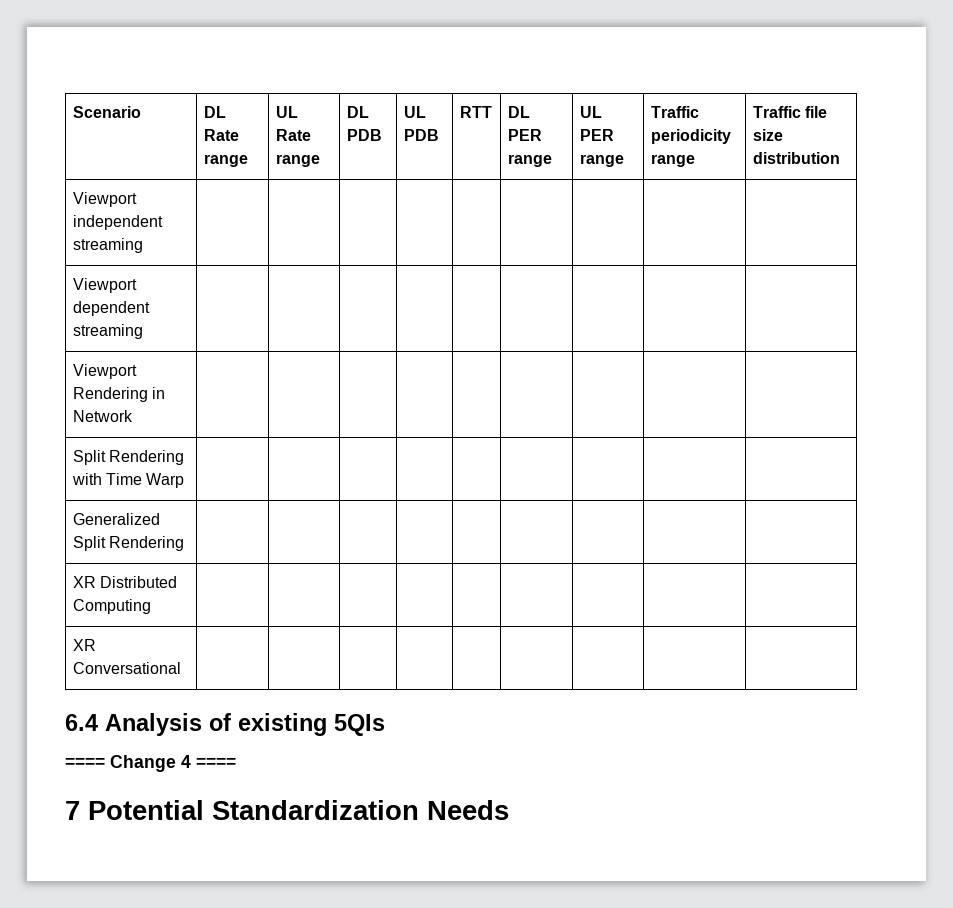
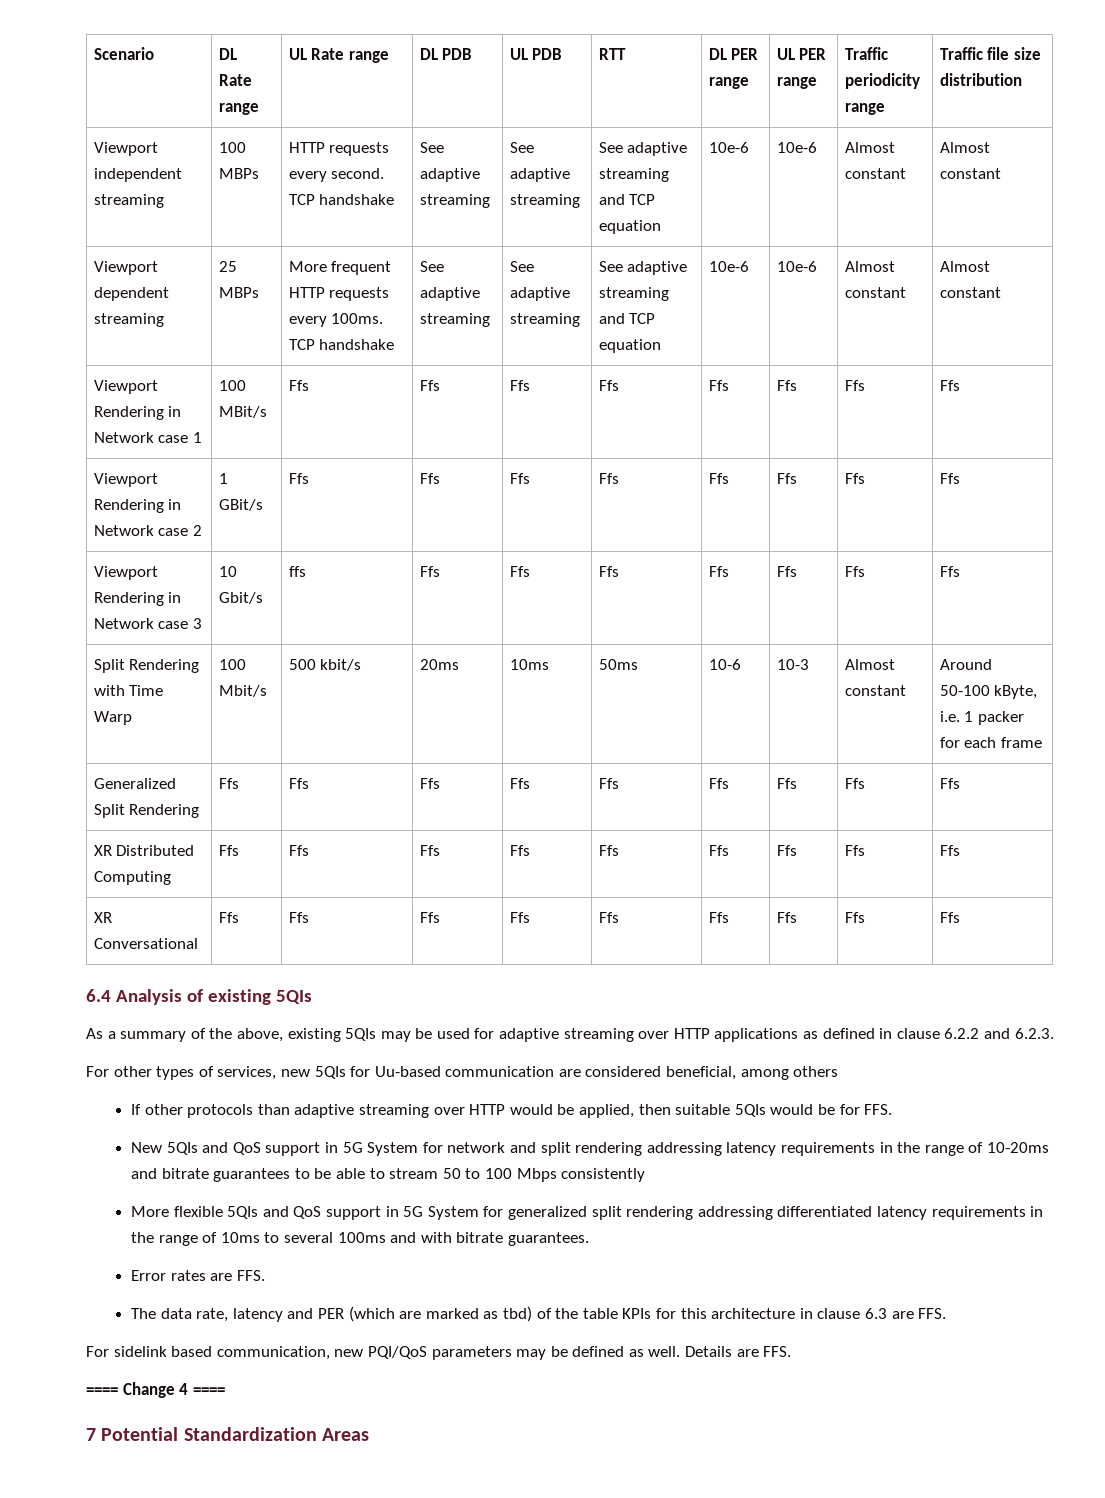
[72,278,137,293] [72,301,150,316] [72,324,143,339] [72,364,137,379] [72,387,165,402] [72,410,133,422] | | | | | | | | // Viewport dependent streaming | | | | | | | | | // Viewport Rendering in Network | | | | | | | | | -> [218,142,246,153] [218,168,259,179] [288,142,390,156] [288,168,385,182] [288,194,395,205] [419,142,444,153] [419,168,480,182] [419,194,490,208] [509,142,534,153] [509,168,570,182] [509,194,580,208] [598,142,688,156] [598,168,669,182] [598,194,656,205] [598,220,661,234] [708,142,749,153] [776,142,817,153] [844,142,895,153] [844,168,906,179] [939,142,990,153] [939,168,1001,179] [93,261,158,275] [93,287,169,301] [93,313,164,327] [218,261,237,272] [218,287,259,298] [288,261,392,275] [288,287,390,301] [288,313,384,327] [288,339,395,350] [419,261,444,272] [419,287,480,301] [419,313,490,327] [509,261,534,272] [509,287,570,301] [509,313,580,327] [598,261,688,275] [598,287,669,301] [598,313,656,324] [598,339,661,353] [708,261,749,272] [776,261,817,272] [844,261,895,272] [844,287,906,298] [939,261,990,272] [939,287,1001,298] [93,380,158,394] [93,406,182,420] [93,432,203,443] [218,380,246,391] [218,406,267,418] [288,380,309,391] [419,380,440,391] [509,380,530,391] [598,380,619,391] [708,380,729,391] [776,380,797,391] [844,380,865,391] [939,380,960,391] [93,473,158,487] [93,499,182,513] [93,525,203,536] [218,473,228,484] [218,499,263,511] [288,473,309,484] [419,473,440,484] [509,473,530,484] [598,473,619,484] [708,473,729,484] [776,473,797,484] [844,473,865,484] [939,473,960,484] [93,566,158,580] [93,592,182,606] [93,618,203,629] [218,566,237,577] [218,592,263,604] [288,566,306,577] [419,566,440,577] [509,566,530,577] [598,566,619,577] [708,566,729,577] [776,566,797,577] [844,566,865,577] [939,566,960,577] 100 MBPs | HTTP requests every second. TCP handshake | See adaptive streaming | See adaptive streaming | See adaptive streaming and TCP equation | 10e-6 | 10e-6 | Almost constant | Almost constant // Viewport dependent streaming | 25 MBPs | More frequent HTTP requests every 100ms. TCP handshake | See adaptive streaming | See adaptive streaming | See adaptive streaming and TCP equation | 10e-6 | 10e-6 | Almost constant | Almost constant // Viewport Rendering in Network case 1 | 100 MBit/s | Ffs | Ffs | Ffs | Ffs | Ffs | Ffs | Ffs | Ffs // Viewport Rendering in Network case 2 | 1 GBit/s | Ffs | Ffs | Ffs | Ffs | Ffs | Ffs | Ffs | Ffs // Viewport Rendering in Network case 3 | 10 Gbit/s | ffs | Ffs | Ffs | Ffs | Ffs | Ffs | Ffs | Ffs
[72,513,160,525] [72,536,184,551] [72,576,177,588] [72,599,151,614] [72,639,96,651] [72,662,181,674] | | | | | | | | // Generalized Split Rendering | | | | | | | | | // XR Distributed Computing | | | | | | | | | // XR Conversational | | | | | | | | | -> [218,659,246,670] [218,685,267,697] [288,659,362,671] [419,659,459,670] [509,659,549,670] [598,659,638,670] [708,659,741,670] [776,659,809,670] [844,659,895,670] [844,685,906,696] [939,659,992,670] [939,685,1038,699] [939,711,1025,725] [939,737,1043,748] [93,778,176,789] [93,804,200,818] [218,778,239,789] [288,778,309,789] [419,778,440,789] [509,778,530,789] [598,778,619,789] [708,778,729,789] [776,778,797,789] [844,778,865,789] [939,778,960,789] [93,845,195,856] [93,871,171,885] [218,845,239,856] [288,845,309,856] [419,845,440,856] [509,845,530,856] [598,845,619,856] [708,845,729,856] [776,845,797,856] [844,845,865,856] [939,845,960,856] [93,912,112,923] [93,938,198,949] [218,912,239,923] [288,912,309,923] [419,912,440,923] [509,912,530,923] [598,912,619,923] [708,912,729,923] [776,912,797,923] [844,912,865,923] [939,912,960,923] 100 Mbit/s | 500 kbit/s | 20ms | 10ms | 50ms | 10-6 | 10-3 | Almost constant | Around 50-100 kByte, i.e. 1 packer for each frame // Generalized Split Rendering | Ffs | Ffs | Ffs | Ffs | Ffs | Ffs | Ffs | Ffs | Ffs // XR Distributed Computing | Ffs | Ffs | Ffs | Ffs | Ffs | Ffs | Ffs | Ffs | Ffs // XR Conversational | Ffs | Ffs | Ffs | Ffs | Ffs | Ffs | Ffs | Ffs | Ffs
(385, 725) none -> [86,1028,1054,1042] [86,1066,839,1080] [131,1104,893,1118] [131,1142,1049,1156] [131,1168,646,1182] [131,1206,1044,1220] [131,1232,590,1246] [131,1270,265,1281] [131,1306,947,1322] [86,1346,792,1360] // As a summary of the above, existing 5QIs may be used for adaptive streaming over HTTP applications as defined in clause 6.2.2 and 6.2.3. // For other types of services, new 5QIs for Uu-based communication are considered beneficial, among others // If other protocols than adaptive streaming over HTTP would be applied, then suitable 5QIs would be for FFS. // New 5QIs and QoS support in 5G System for network and split rendering addressing latency requirements in the range of 10-20ms and bitrate guarantees to be able to stream 50 to 100 Mbps consistently // More flexible 5QIs and QoS support in 5G System for generalized split rendering addressing differentiated latency requirements in the range of 10ms to several 100ms and with bitrate guarantees. // Error rates are FFS. // The data rate, latency and PER (which are marked as tbd) of the table KPIs for this architecture in clause 6.3 are FFS. // For sidelink based communication, new PQI/QoS parameters may be defined as well. Details are FFS.
[427,800,509,820] Needs -> [321,1428,369,1441] Areas

